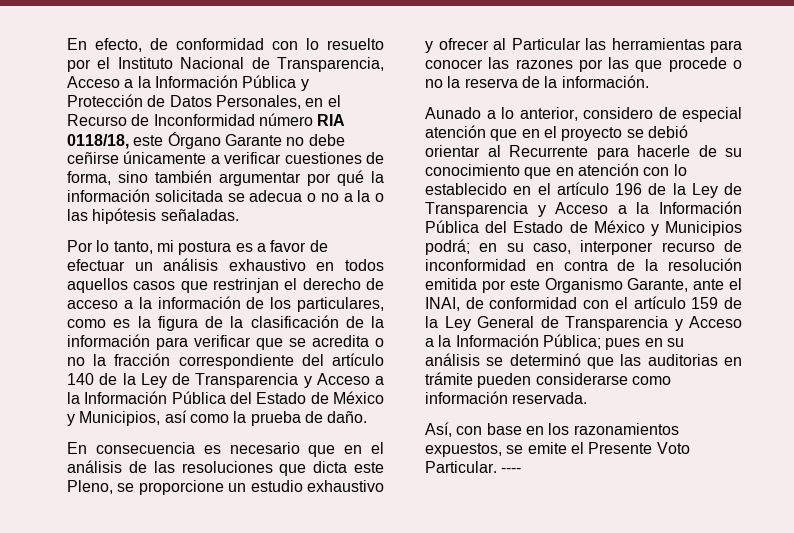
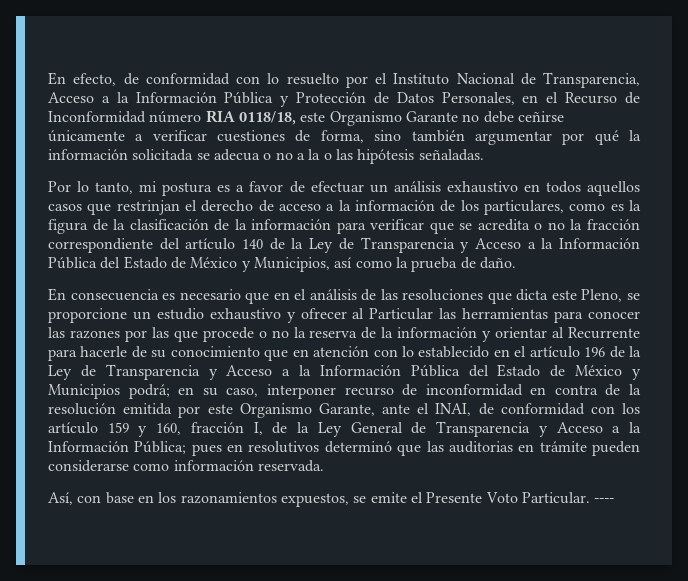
[167,132,221,149] Órgano -> [329,111,402,126] Organismo
[561,75,649,88] [425,107,742,122] [425,125,688,141] información. // Aunado a lo anterior, considero de especial atención que en el proyecto se debió -> [397,327,492,342] información y
[614,297,628,309] el -> [622,403,640,414] los
(719, 303) none -> [138,422,263,437] y 160, fracción I,
[666,338,684,347] [425,353,504,366] su análisis se -> [248,441,320,453] resolutivos

